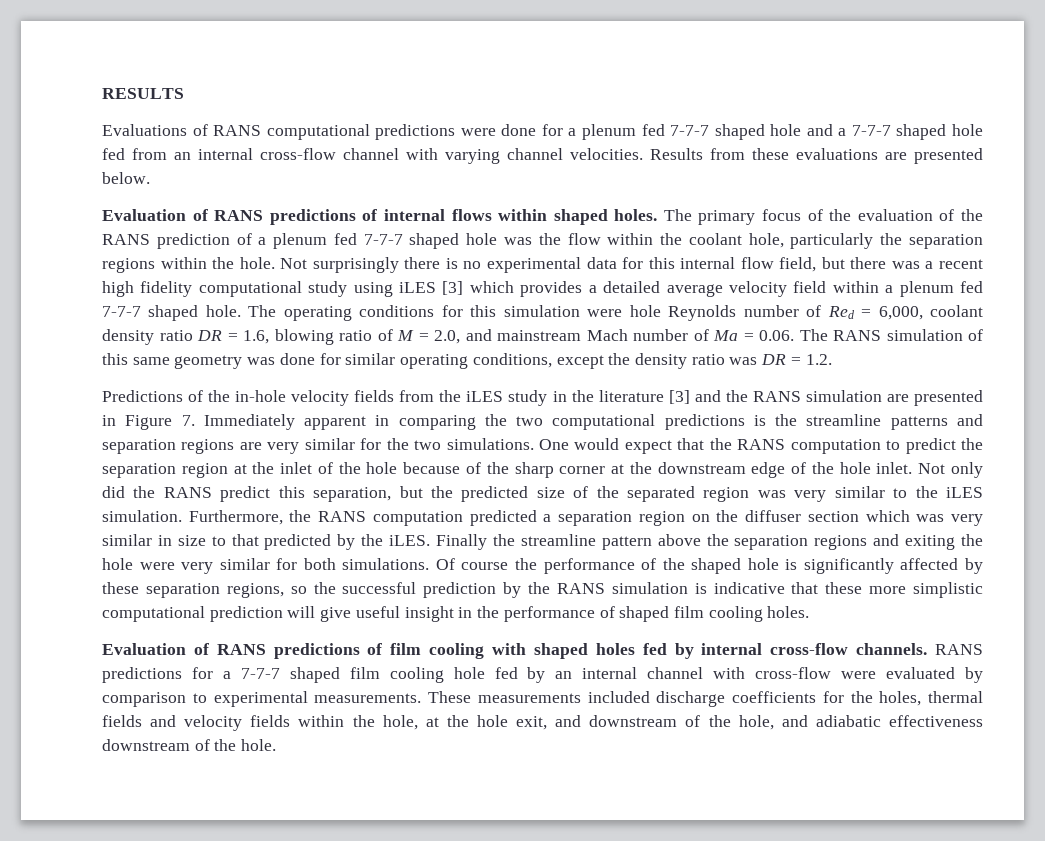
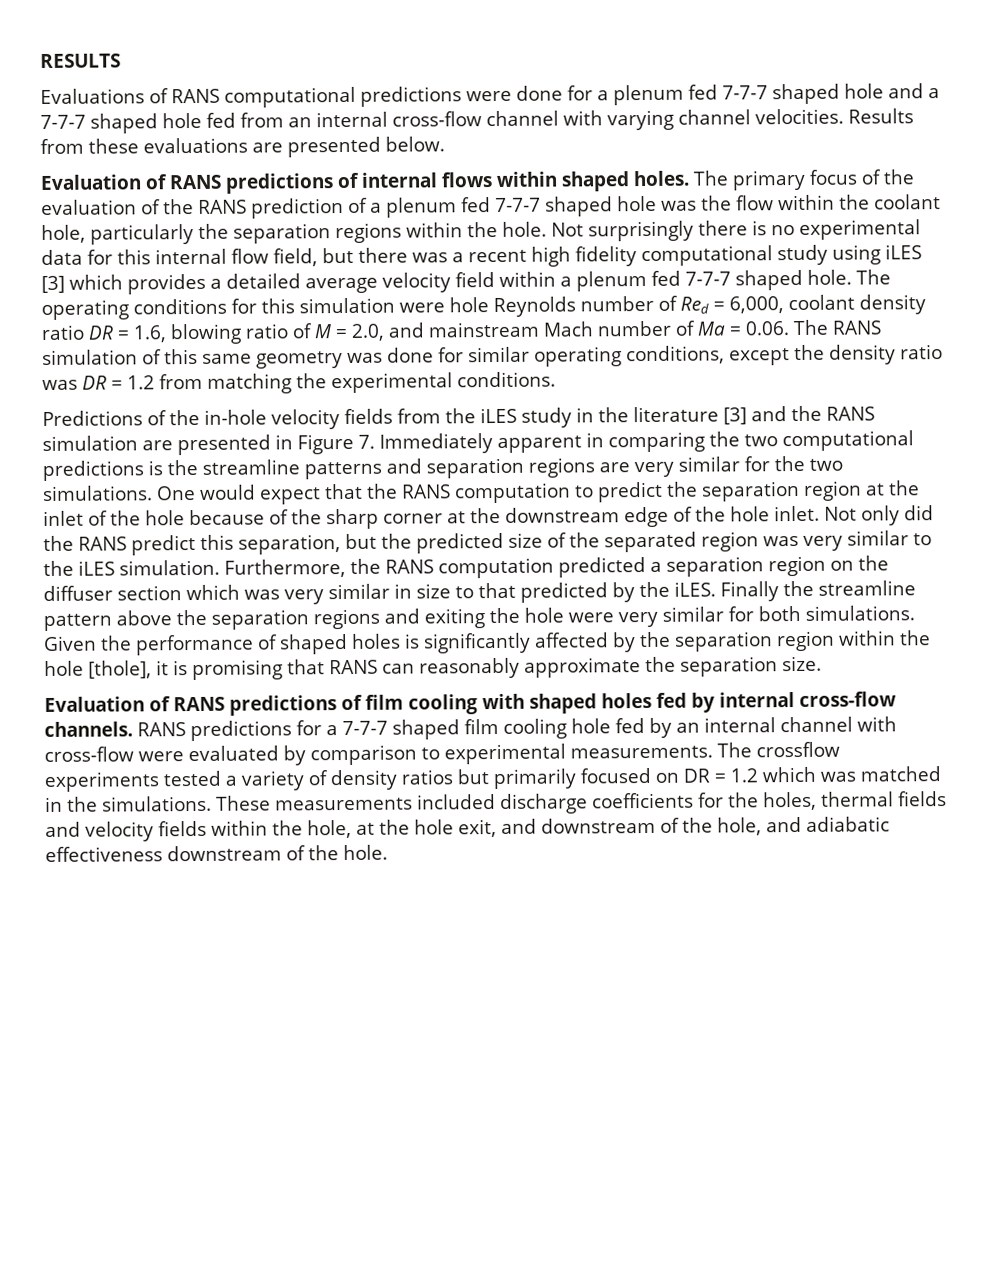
[805,354,832,365] 1.2. -> [127,371,556,394] 1.2 from matching the experimental conditions.
[435,558,779,574] Of course the performance of the shaped hole -> [43,633,401,656] Given the performance of shaped holes
[102,582,983,598] [102,606,810,622] these separation regions, so the successful prediction by the RANS simulation is indicative that these more simplistic computational prediction will give useful insight in the performance of shaped film cooling holes. -> [639,630,931,652] [44,655,822,681] the separation region within the hole [thole], it is promising that RANS can reasonably approximate the separation size.
(422, 698) none -> [717,741,840,758] [44,766,941,792] [45,795,212,812] The crossflow experiments tested a variety of density ratios but primarily focused on DR = 1.2 which was matched in the simulations.

